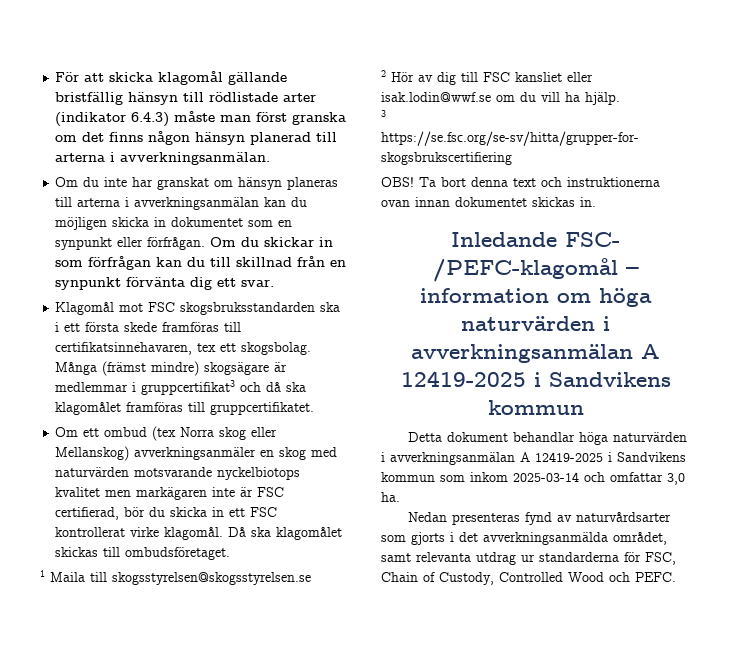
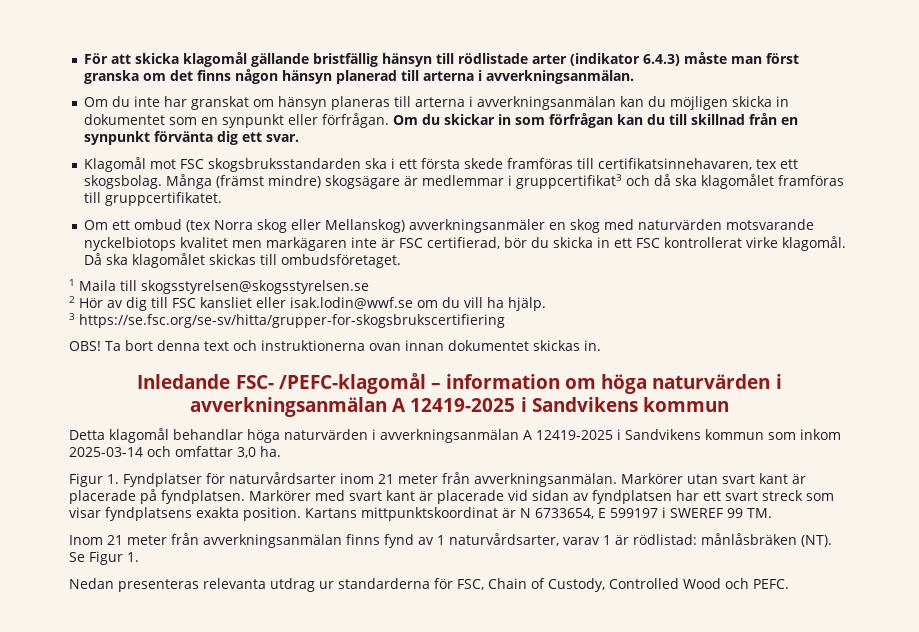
[447,432,509,442] dokument -> [109,428,169,443] klagomål
[408,512,672,525] [381,532,667,545] [381,553,411,562] Nedan presenteras fynd av naturvårdsarter som gjorts i det avverkningsanmälda området, samt -> [69,472,806,487] [69,489,834,504] [69,507,772,521] [69,533,832,548] [69,551,139,565] [69,578,199,592] Figur 1. Fyndplatser för naturvårdsarter inom 21 meter från avverkningsanmälan. Markörer utan svart kant är placerade på fyndplatsen. Markörer med svart kant är placerade vid sidan av fyndplatsen har ett svart streck som visar fyndplatsens exakta position. Kartans mittpunktskoordinat är N 6733654, E 599197 i SWEREF 99 TM. // Inom 21 meter från avverkningsanmälan finns fynd av 1 naturvårdsarter, varav 1 är rödlistad: månlåsbräken (NT). Se Figur 1. // Nedan presenteras

